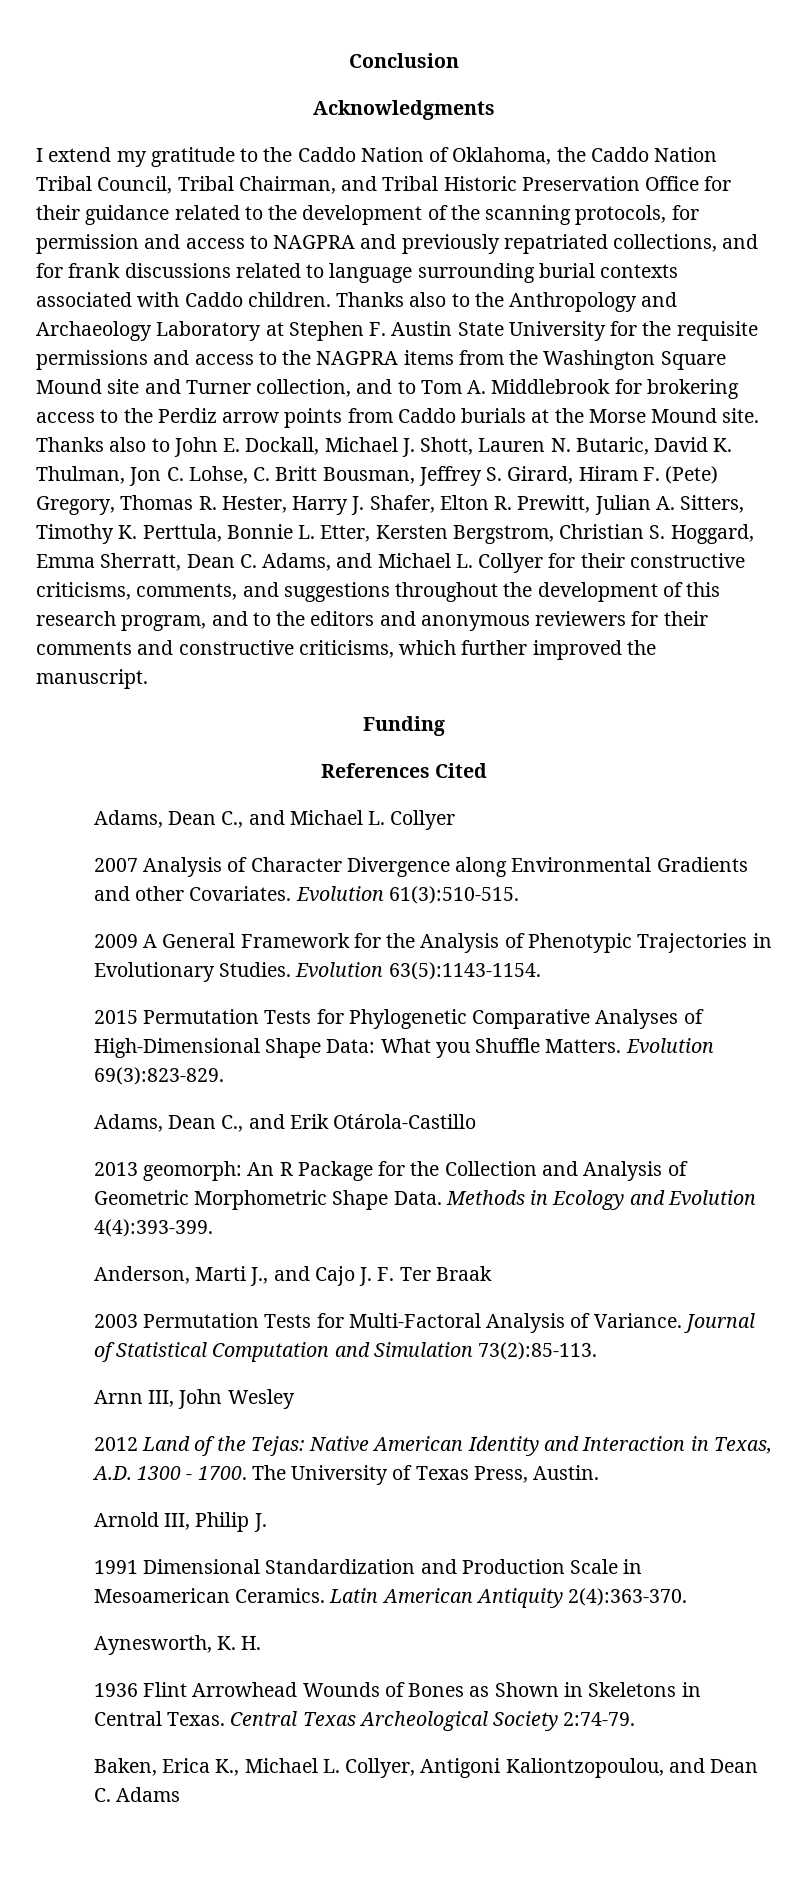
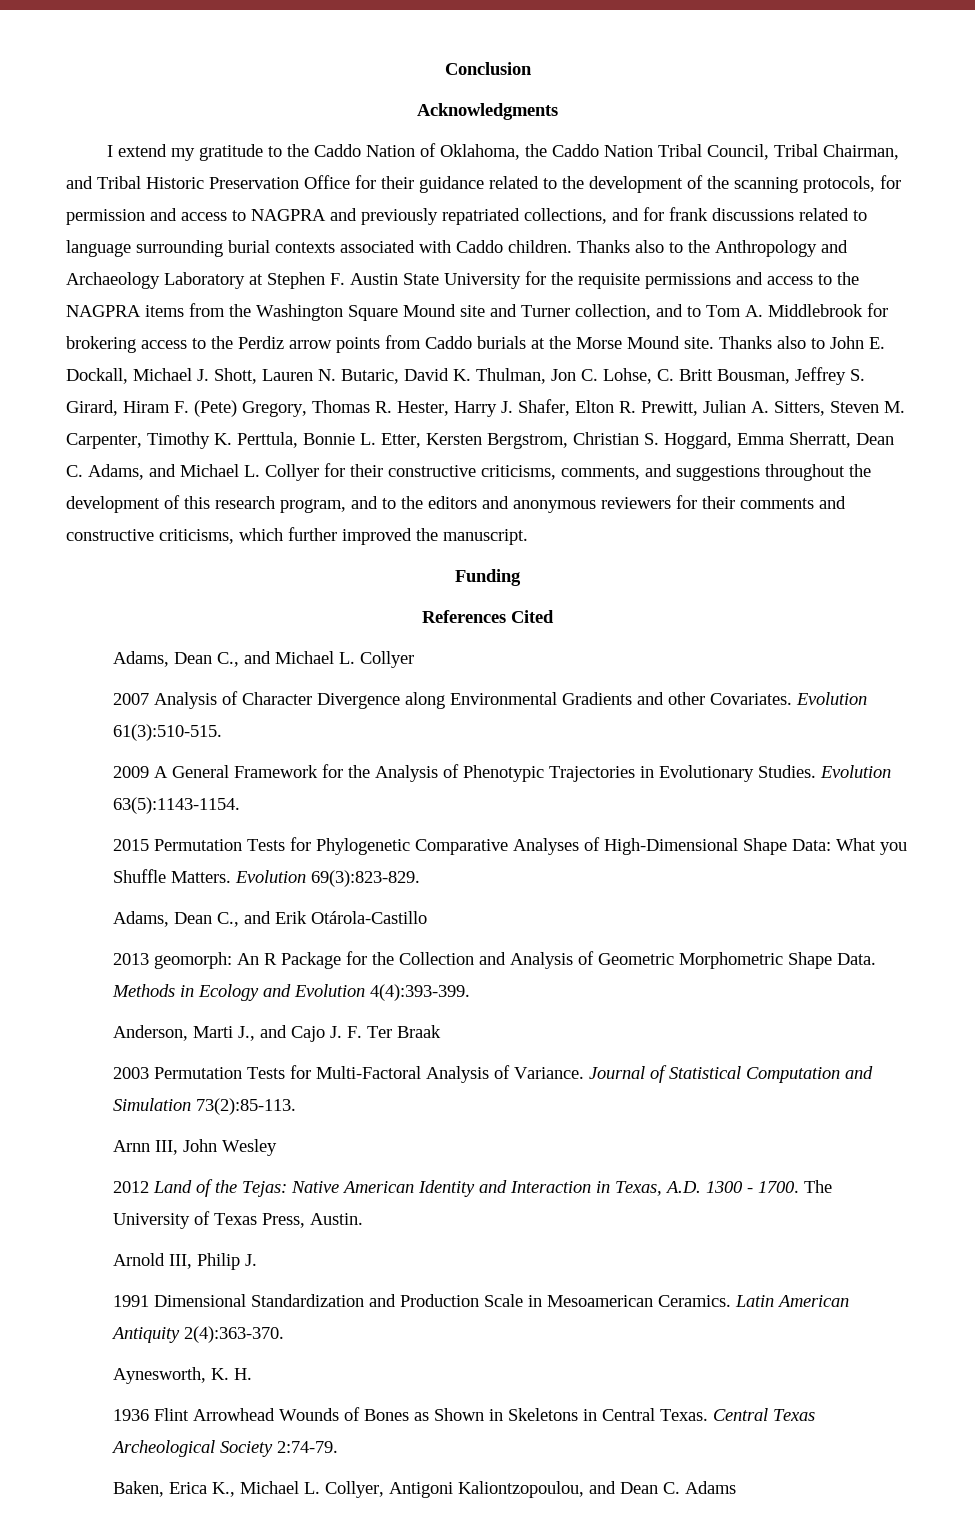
(745, 504) none -> [830,401,905,413] [66,433,142,449] Steven M. Carpenter,

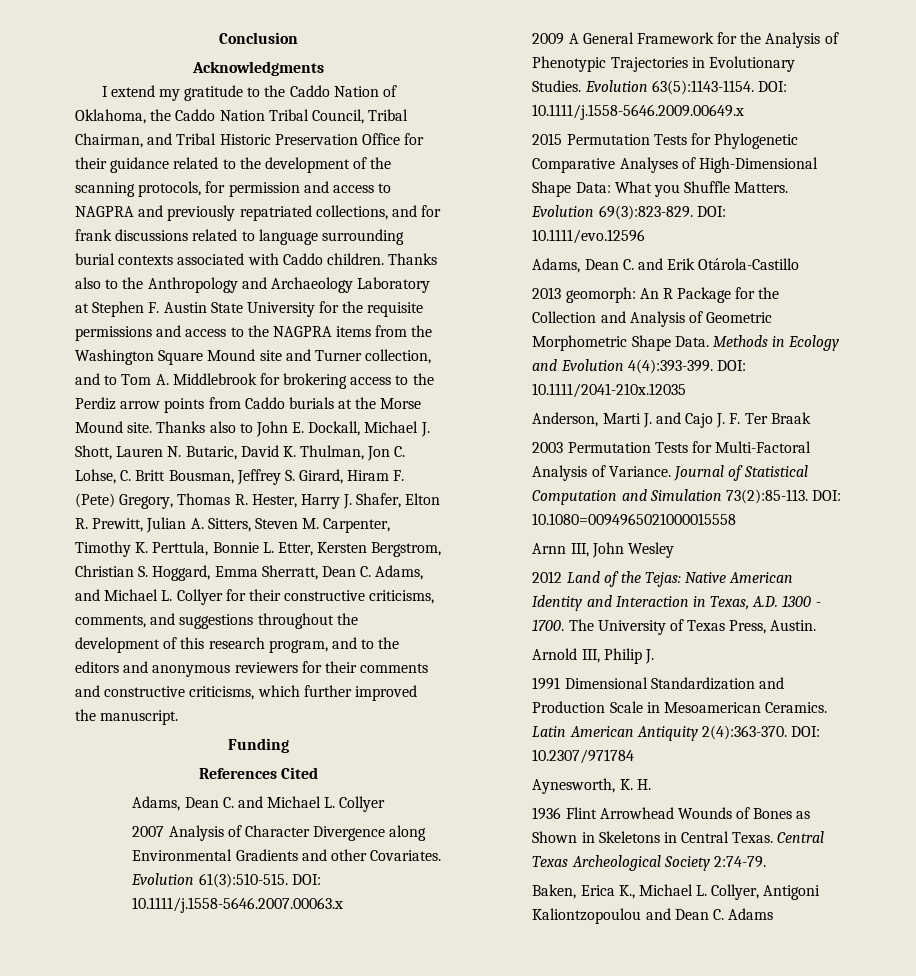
[217,652,240,667] C., -> [222,797,234,808] C.
(223, 732) none -> [291,874,321,885] [132,897,344,913] DOI: 10.1111/j.1558-5646.2007.00063.x
(241, 805) none -> [757,81,787,92] [532,104,745,120] DOI: 10.1111/j.1558-5646.2009.00649.x
[113,911,240,927] // Adams, Dean C., -> [696,206,726,217] [532,229,646,244] [532,258,634,273] DOI: 10.1111/evo.12596 // Adams, Dean C.
(471, 992) none -> [716,360,746,371] [532,383,687,398] DOI: 10.1111/2041-210x.12035
[238,1026,256,1041] J., -> [642,413,652,428] J.
(297, 1106) none -> [812,490,842,501] [532,513,737,526] DOI: 10.1080=0094965021000015558
(285, 1334) none -> [791,726,821,737] [532,749,635,764] DOI: 10.2307/971784
[458,1481,585,1498] Kaliontzopoulou, -> [532,908,642,924] Kaliontzopoulou

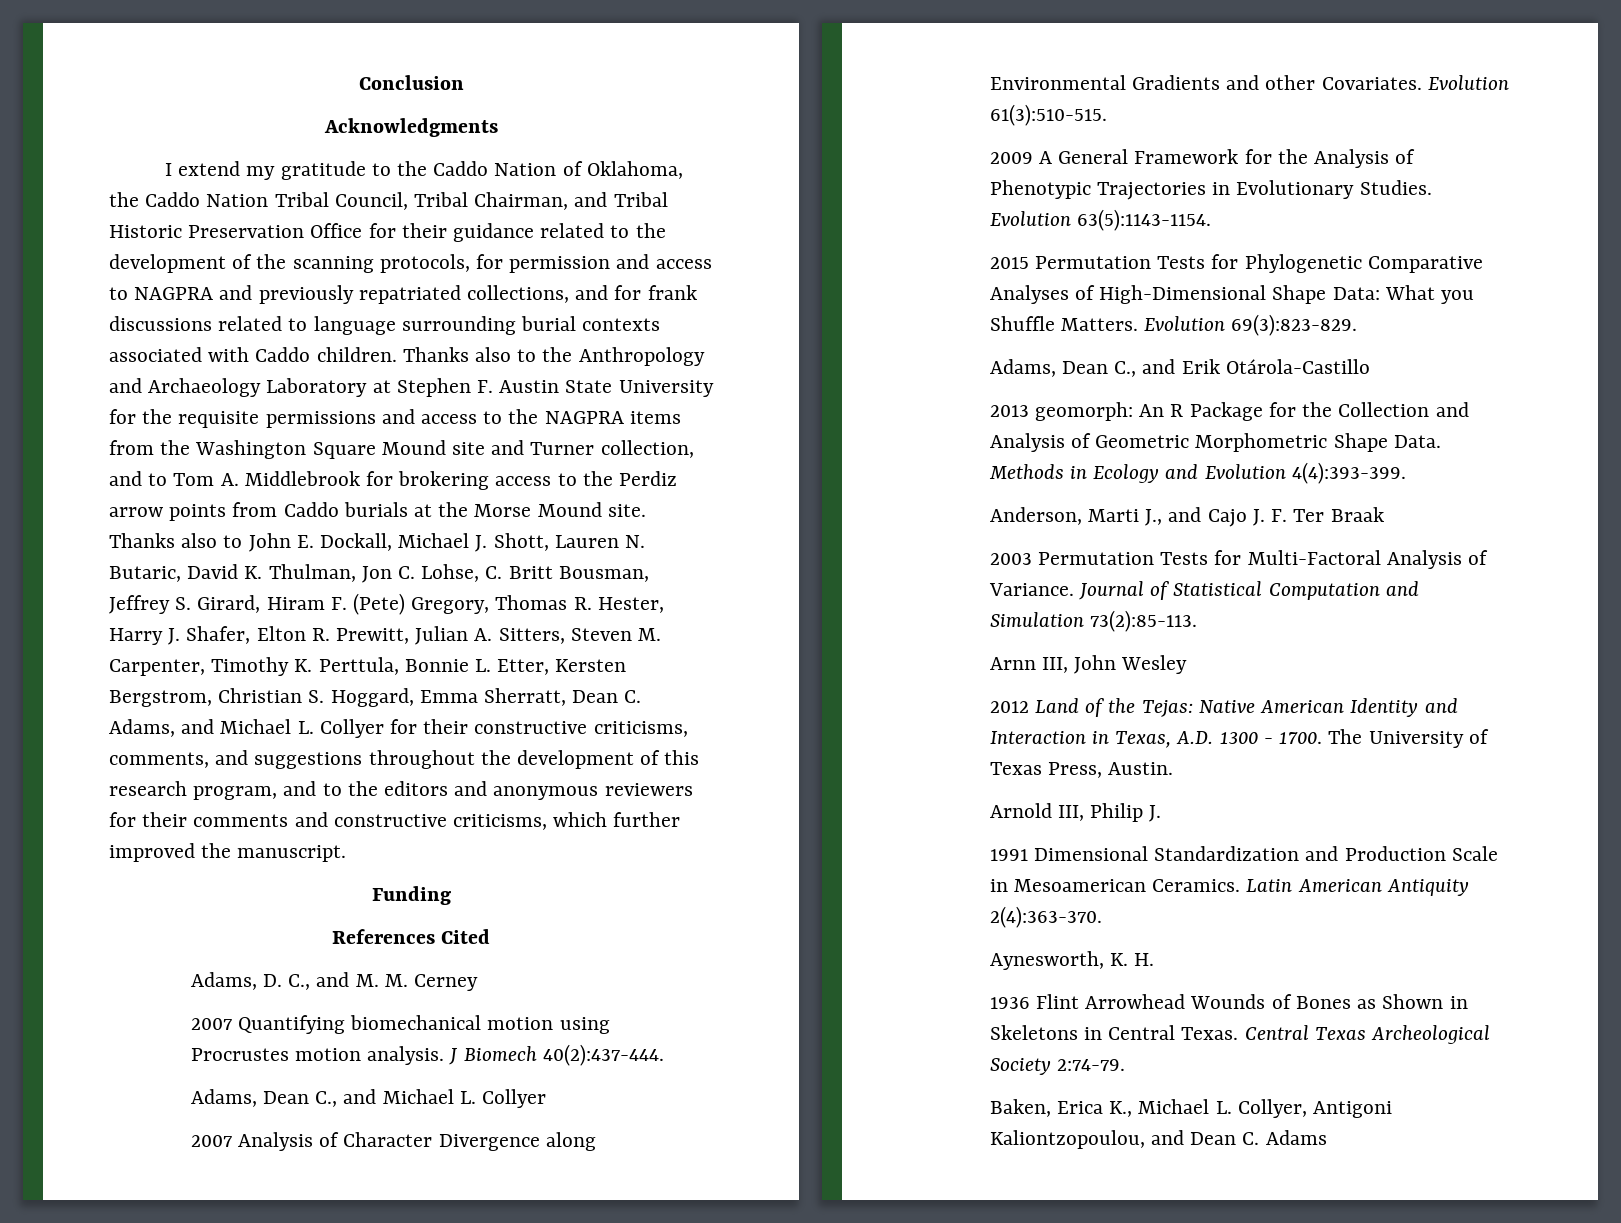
[132,796,234,811] // Adams, Dean C. -> [190,972,479,991] [190,1015,610,1034] [190,1044,664,1066] [190,1089,338,1107] // Adams, D. C., and M. M. Cerney // 2007 Quantifying biomechanical motion using Procrustes motion analysis. J Biomech 40(2):437-444. // Adams, Dean C.,
[291,874,321,885] [132,897,344,913] DOI: 10.1111/j.1558-5646.2007.00063.x -> (1107, 115) none
[757,81,787,92] [532,104,745,120] DOI: 10.1111/j.1558-5646.2009.00649.x -> (1212, 220) none
[696,206,726,217] [532,229,646,244] [532,258,634,273] DOI: 10.1111/evo.12596 // Adams, Dean C. -> [989,359,1137,377] // Adams, Dean C.,
[716,360,746,371] [532,383,687,398] DOI: 10.1111/2041-210x.12035 -> (1406, 473) none
[642,413,652,428] J. -> [1145,509,1163,526] J.,
[812,490,842,501] [532,513,737,526] DOI: 10.1080=0094965021000015558 -> (1198, 621) none
[791,726,821,737] [532,749,635,764] DOI: 10.2307/971784 -> (1102, 917) none
[532,908,642,924] Kaliontzopoulou -> [989,1130,1145,1149] Kaliontzopoulou,

